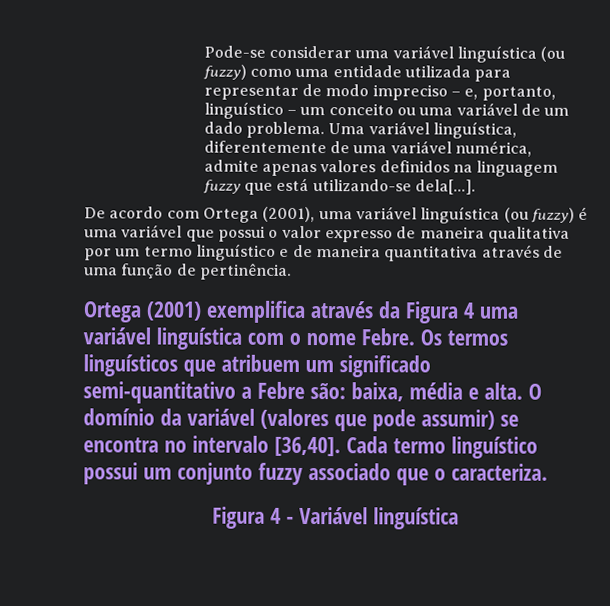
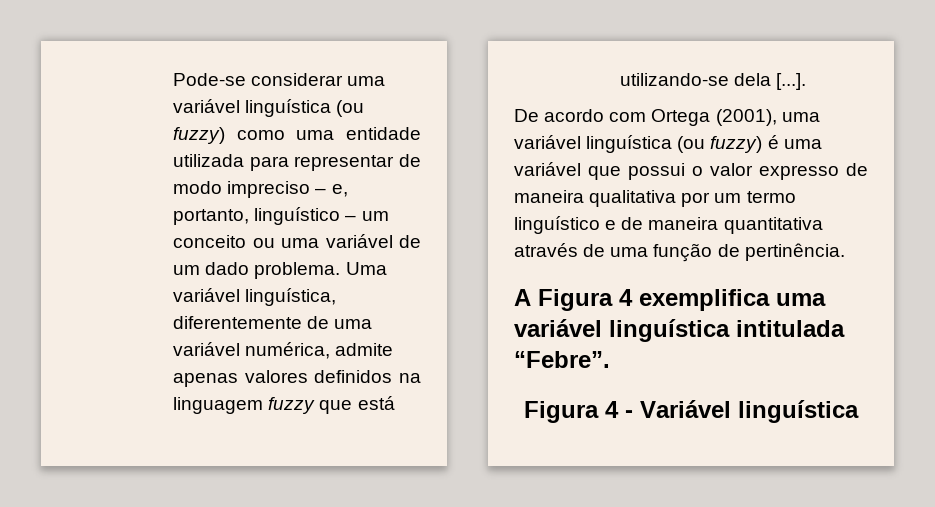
[415,179,477,195] dela[...]. -> [734,73,807,90] dela [...].
[83,300,518,324] [83,327,508,350] [83,354,431,378] [83,381,542,404] [83,408,519,432] [83,435,538,459] [83,462,548,486] Ortega (2001) exemplifica através da Figura 4 uma variável linguística com o nome Febre. Os termos linguísticos que atribuem um significado semi-quantitativo a Febre são: baixa, média e alta. O domínio da variável (valores que pode assumir) se encontra no intervalo [36,40]. Cada termo linguístico possui um conjunto fuzzy associado que o caracteriza. -> [514,289,826,311] [514,319,845,342] [514,351,610,368] A Figura 4 exemplifica uma variável linguística intitulada “Febre”.

